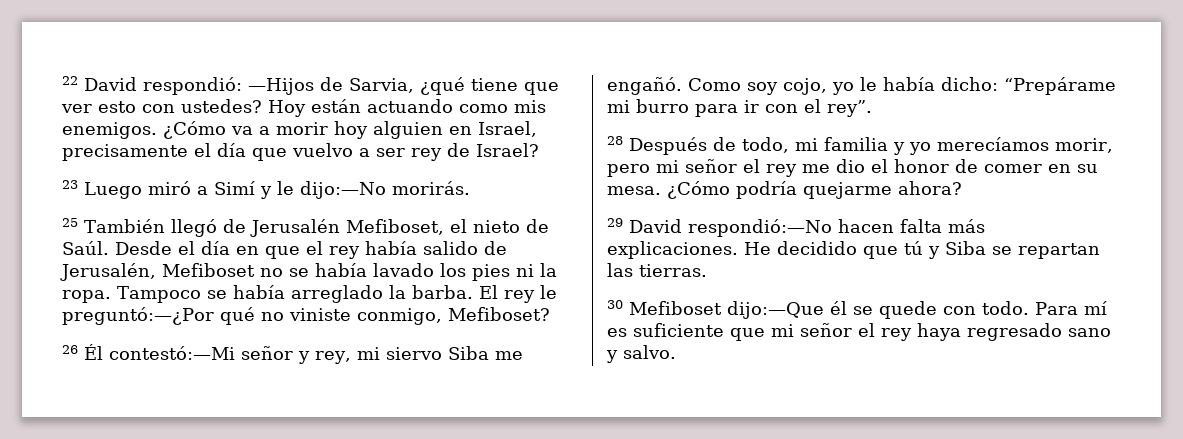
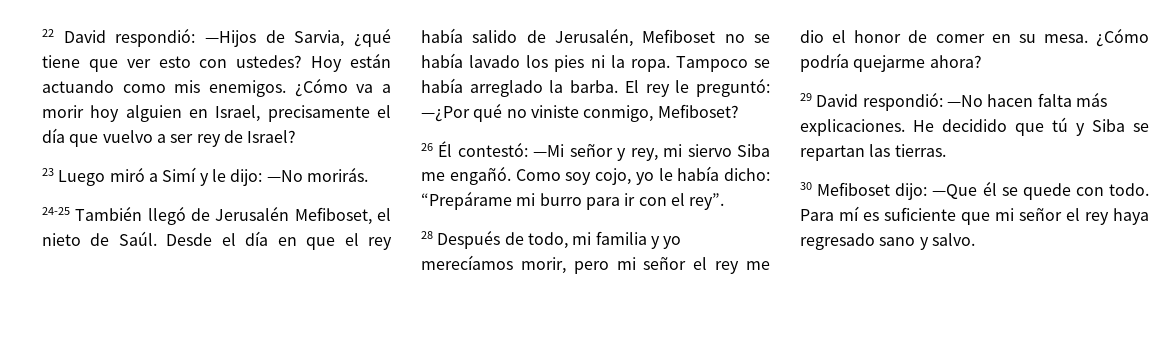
[300,181,386,199] dijo:—No -> [230,169,303,186] dijo: —No
[62,218,78,227] 25 -> [42,207,70,215] 24-25
[62,307,214,325] preguntó:—¿Por -> [696,78,770,97] [421,106,470,122] preguntó: —¿Por
[109,346,235,360] contestó:—Mi -> [457,142,565,157] contestó: —Mi
[688,219,832,237] respondió:—No -> [862,92,983,111] respondió: —No
[727,301,824,319] dijo:—Que -> [895,183,978,200] dijo: —Que

